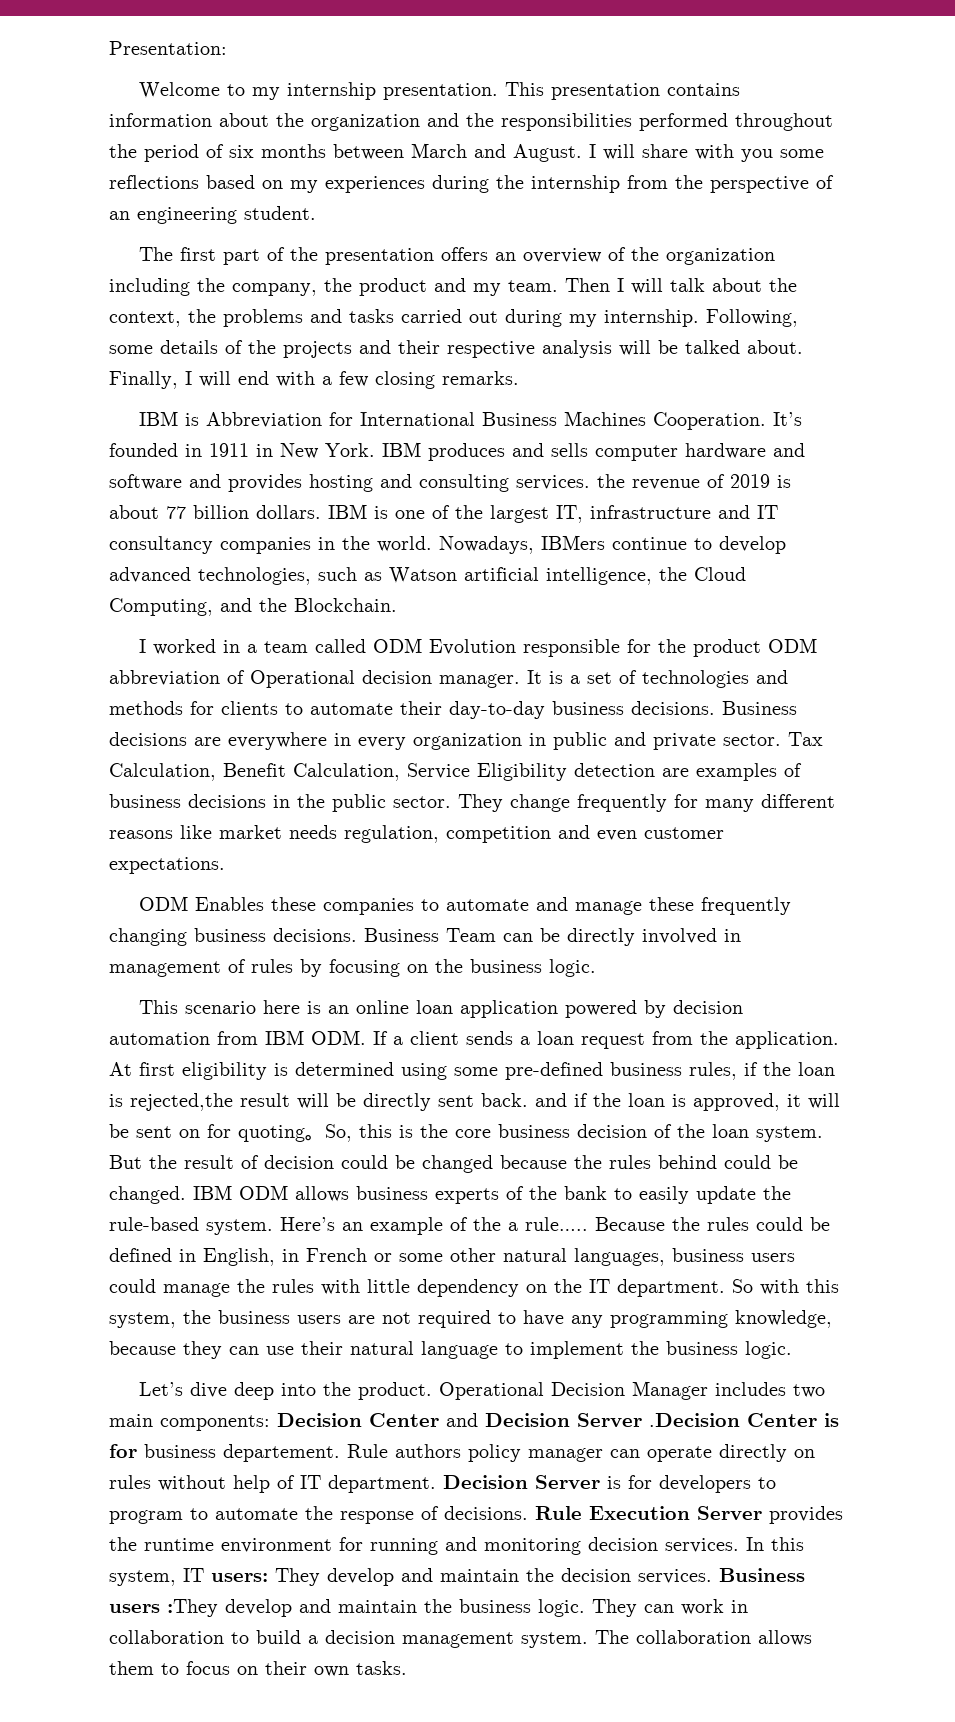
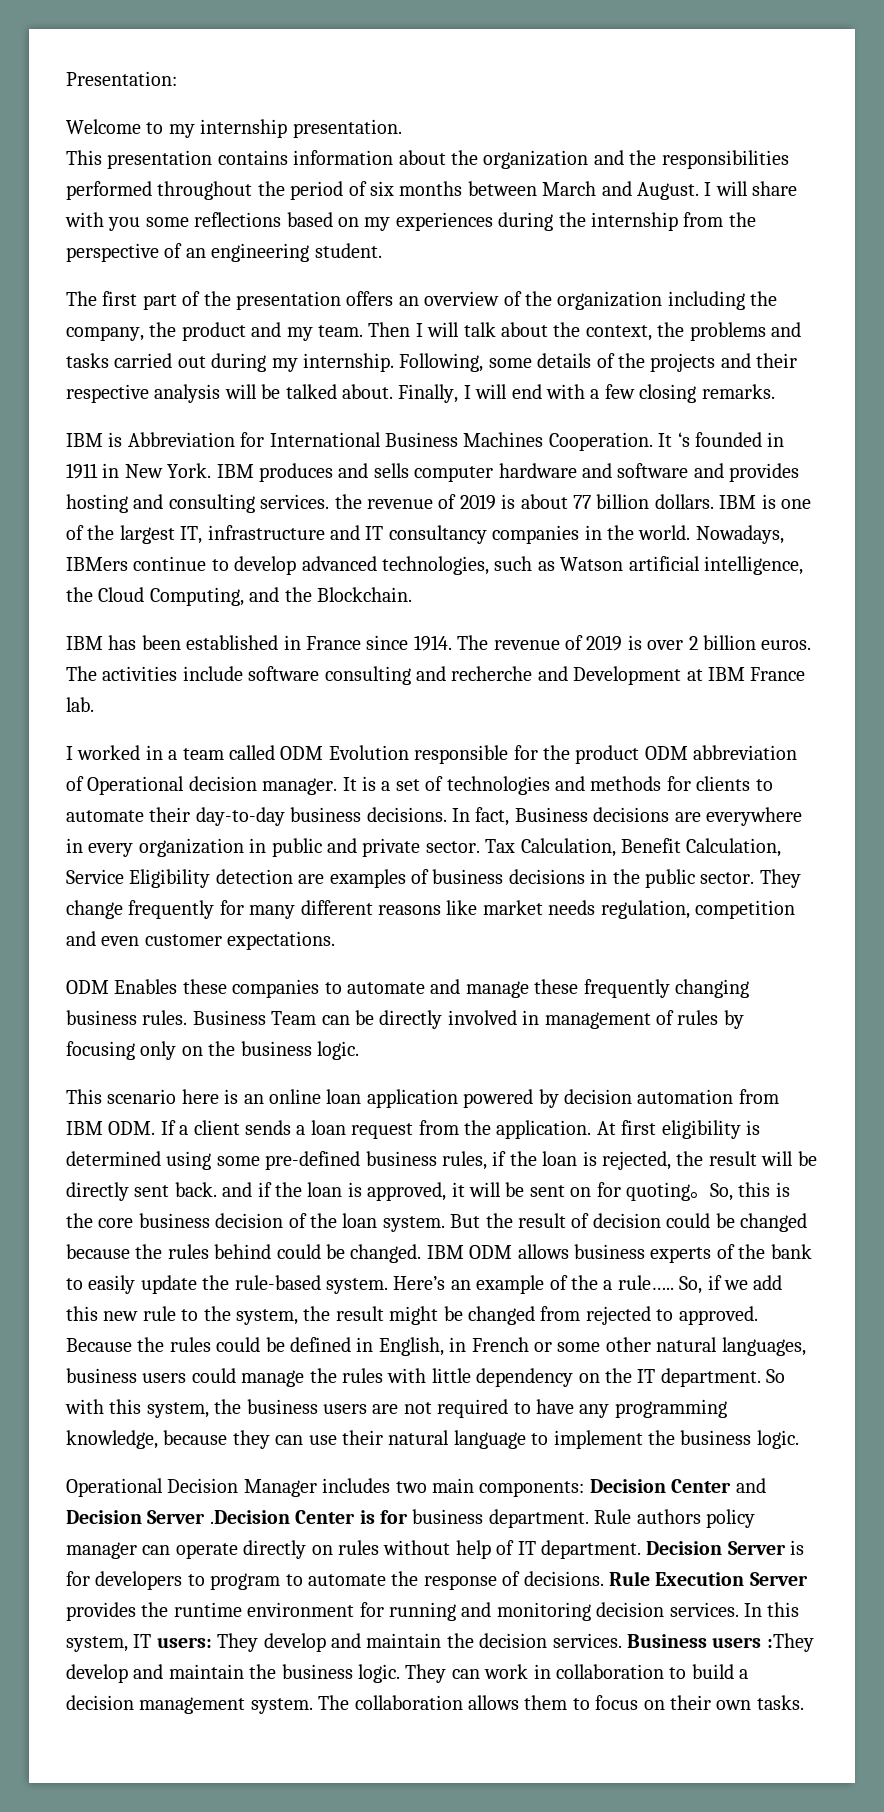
(498, 91) none -> (402, 128) //
[772,412,802,426] It’s -> [658,432,690,447] It ‘s
(397, 605) none -> [66,635,812,651] [66,666,806,685] [66,697,94,712] // IBM has been established in France since 1914. The revenue of 2019 is over 2 billion euros. The activities include software consulting and recherche and Development at IBM France lab.
(715, 708) none -> [452,807,510,826] In fact,
[273,928,357,942] decisions. -> [142,1010,188,1025] rules.
(400, 968) none -> [140,1041,177,1060] only
[130,1093,233,1111] rejected,the -> [601,1151,704,1170] rejected, the
(588, 1224) none -> [679,1275,783,1294] [66,1306,758,1325] So, if we add this new rule to the system, the result might be changed from rejected to approved.
[138,1382,432,1400] Let’s dive deep into the product. -> (799, 1439) none
[223,1444,340,1462] departement. -> [488,1509,589,1528] department.

